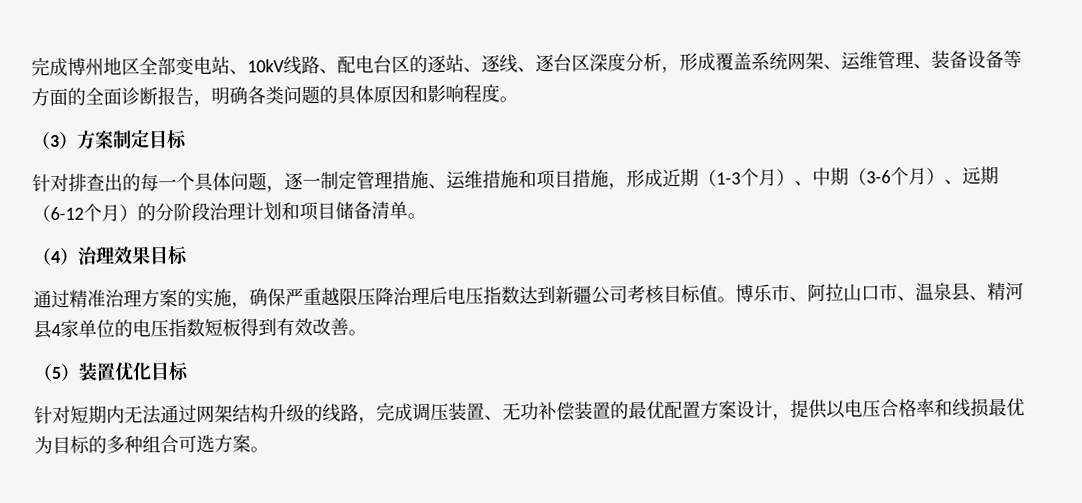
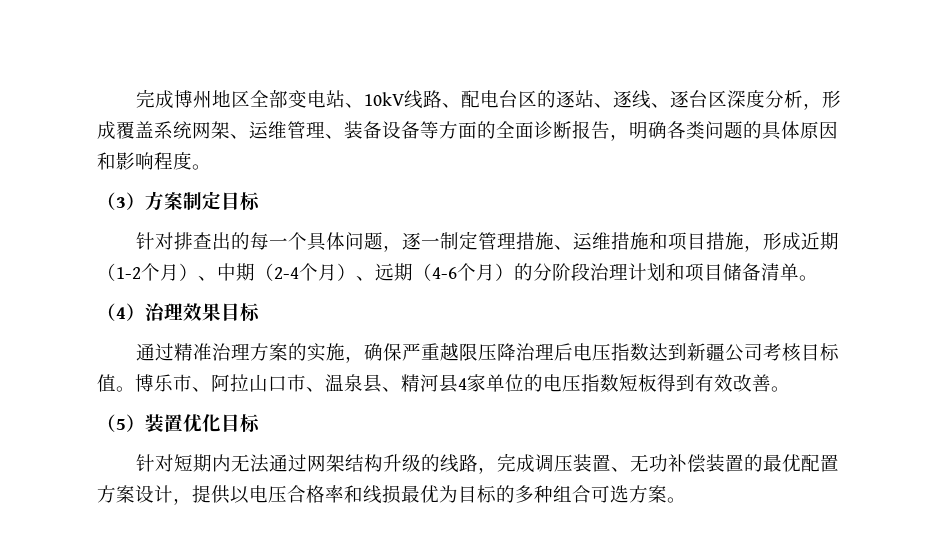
[716,172,741,185] 1-3 -> [116,267,141,279] 1-2
[866,170,891,184] 3-6 -> [274,267,299,279] 2-4
[50,206,84,221] 6-12 -> [432,267,457,279] 4-6

